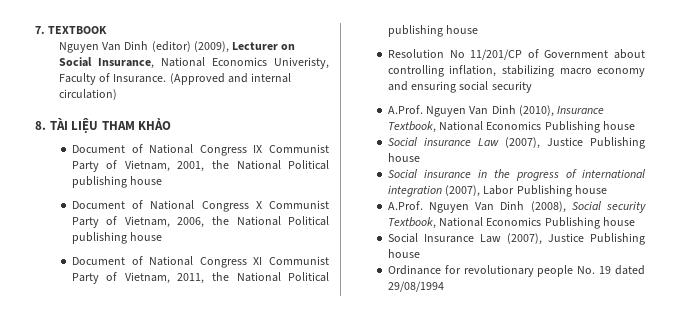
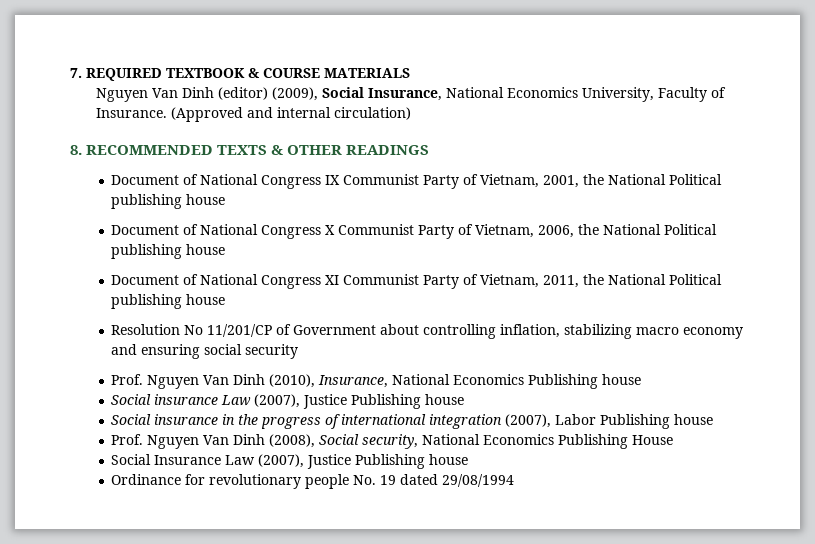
(45, 30) none -> [86,68,162,81] REQUIRED
(108, 30) none -> [248,68,410,78] & COURSE MATERIALS
[231,42,296,50] Lecturer on -> (319, 94) none
[274,57,329,69] Univeristy, -> [582,87,655,102] University,
[49,118,172,133] TÀI LIỆU THAM KHẢO -> [86,145,430,155] RECOMMENDED TEXTS & OTHER READINGS
[387,105,423,114] A.Prof. -> [111,374,144,385] Prof.
[557,106,605,114] [387,121,436,133] Insurance Textbook, -> [318,375,389,388] Insurance,
[387,201,423,210] A.Prof. -> [111,434,144,445] Prof.
[606,201,646,213] [387,217,635,229] security Textbook, National Economics Publishing house -> [362,434,674,449] security, National Economics Publishing House

